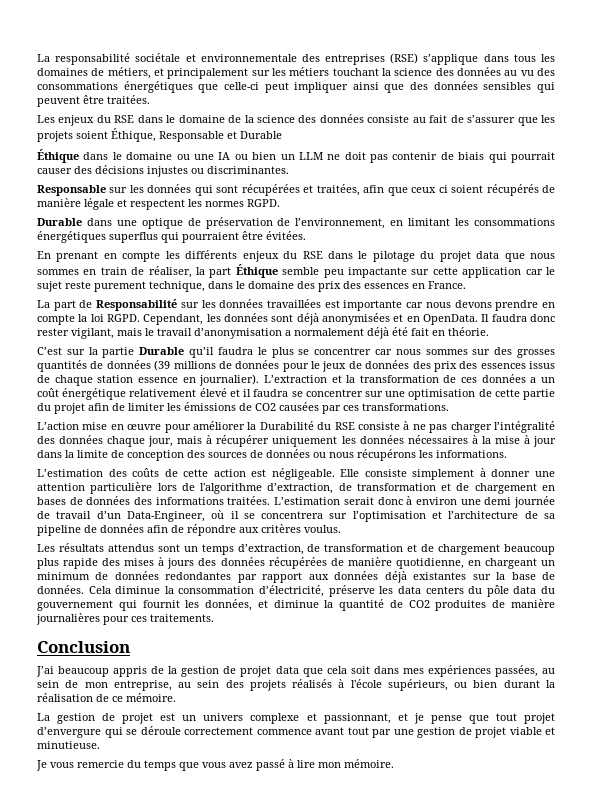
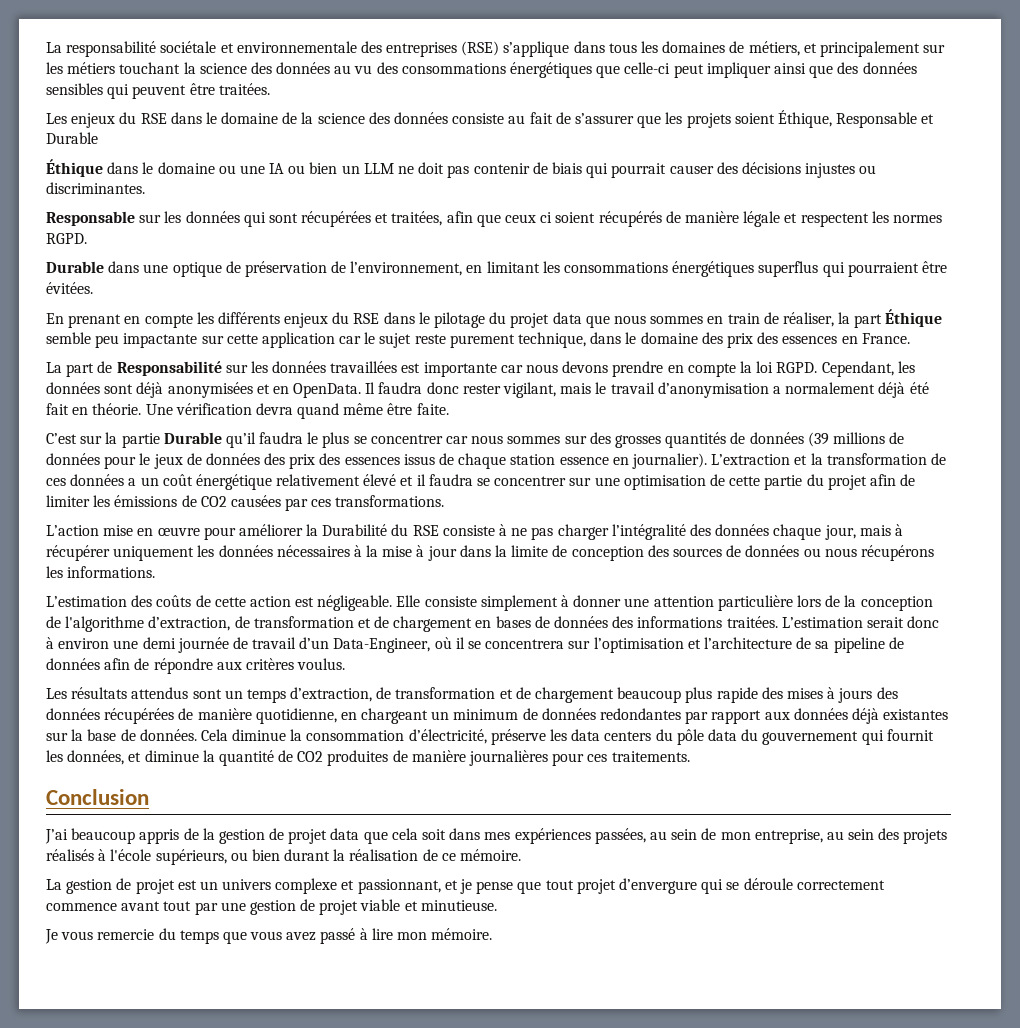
(489, 331) none -> [145,403,449,419] Une vérification devra quand même être faite.
(195, 487) none -> [844,595,933,611] [46,616,61,628] la conception de

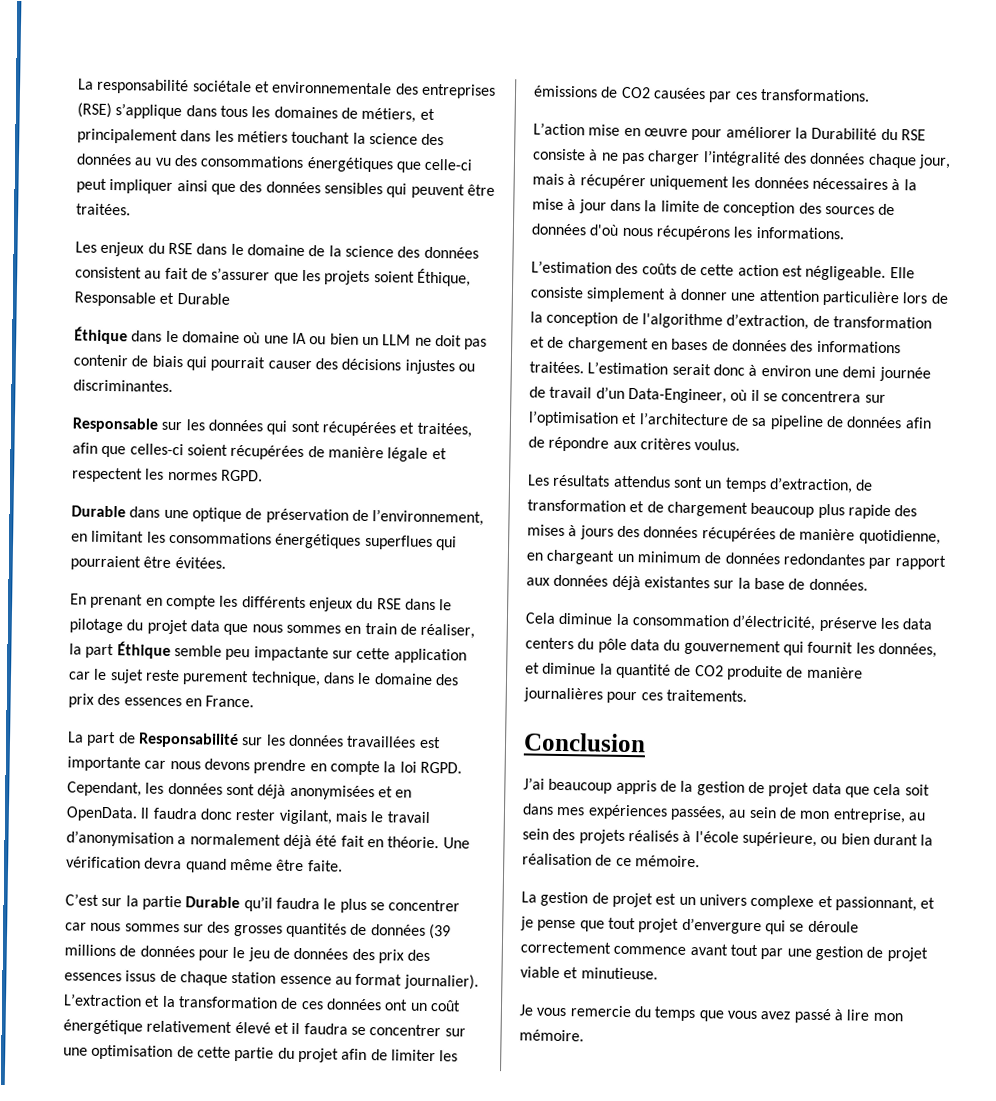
[923,44,946,53] sur -> [180,130,212,142] dans
[452,113,505,124] consiste -> [75,266,142,279] consistent
[218,165,236,174] ou -> [243,332,261,344] où
[505,211,662,227] ceux ci soient récupérés -> [129,443,305,461] celles-ci soient récupérées
[758,261,819,277] superflus -> [364,534,433,550] superflues
[153,454,183,469] jeux -> [247,947,270,962] jeu
[612,457,629,465] en -> [334,973,403,986] au format
[128,478,137,486] a -> [384,999,409,1011] ont
[803,548,821,557] ou -> [589,224,620,236] d'où
(197, 735) none -> (868, 584) //
[327,750,389,766] produites -> [726,665,783,681] produite
[155,849,227,865] supérieurs, -> [741,831,817,847] supérieure,

